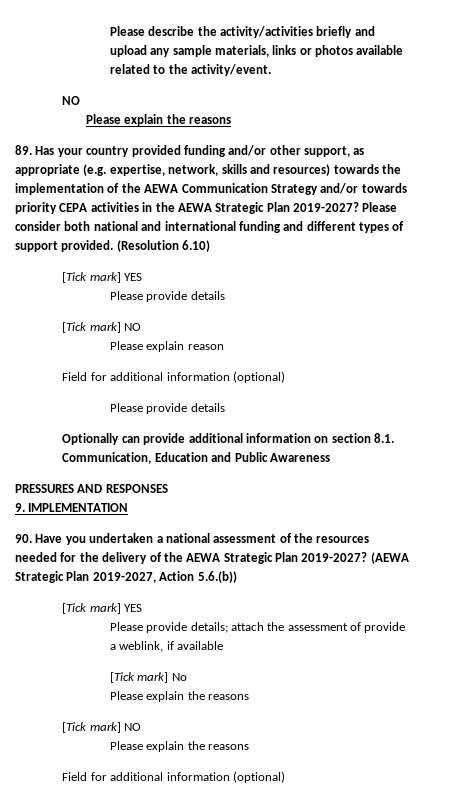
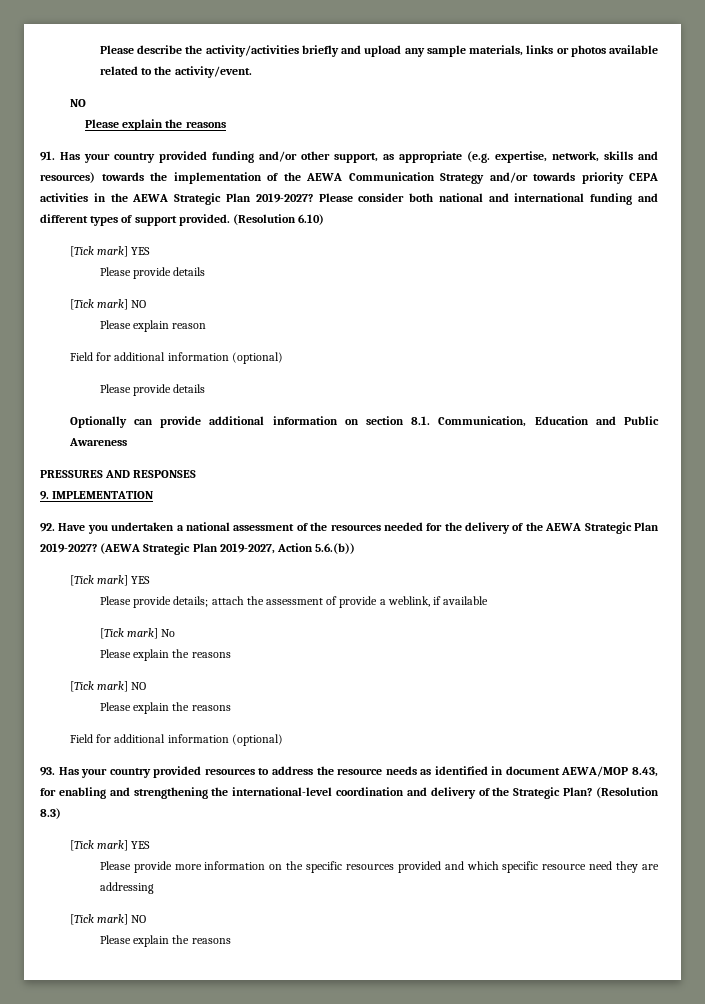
[15,145,32,155] 89. -> [40,151,55,161] 91.
[15,534,32,543] 90. -> [40,523,55,532] 92.
(285, 777) none -> [40,766,658,778] [40,787,659,799] [40,808,61,819] [69,840,151,851] [99,861,659,873] [99,882,154,894] [69,914,147,925] [99,935,231,947] // 93. Has your country provided resources to address the resource needs as identified in document AEWA/MOP 8.43, for enabling and strengthening the international-level coordination and delivery of the Strategic Plan? (Resolution 8.3) // [Tick mark] YES // Please provide more information on the specific resources provided and which specific resource need they are addressing // [Tick mark] NO // Please explain the reasons

